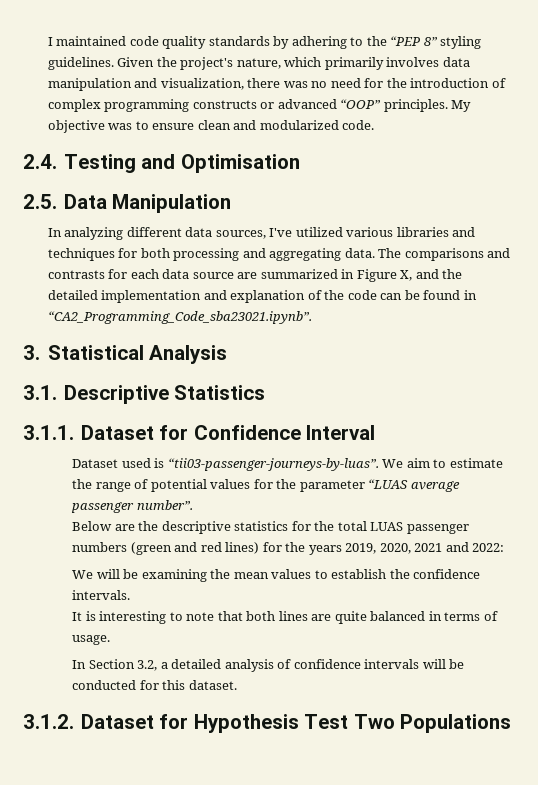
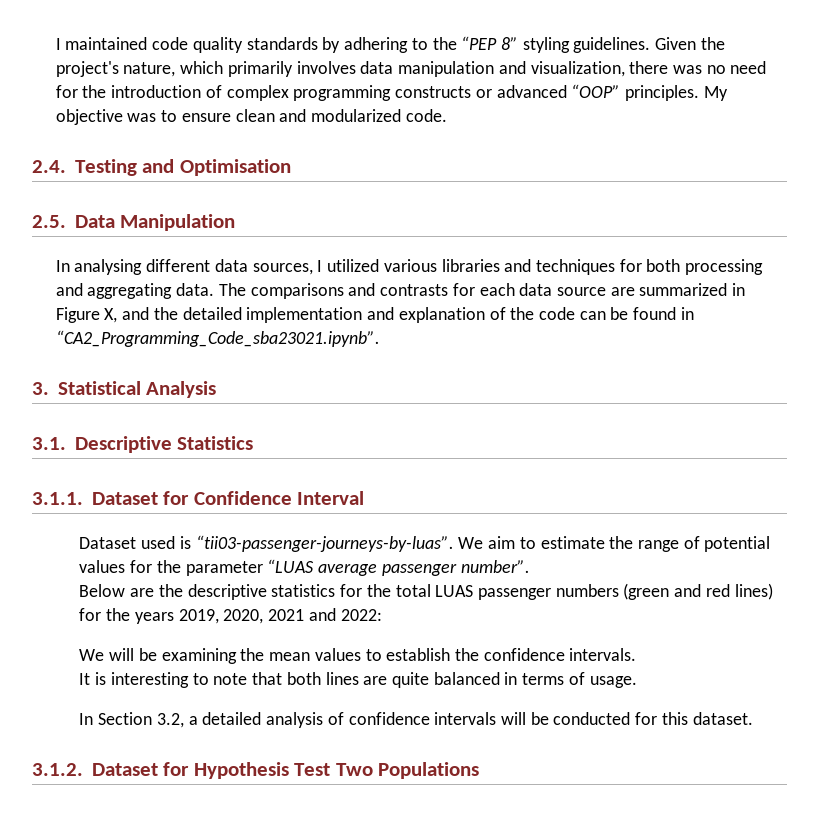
[64,227,124,240] analyzing -> [74,259,143,275] analysing
[269,228,293,237] I've -> [317,260,323,272] I

